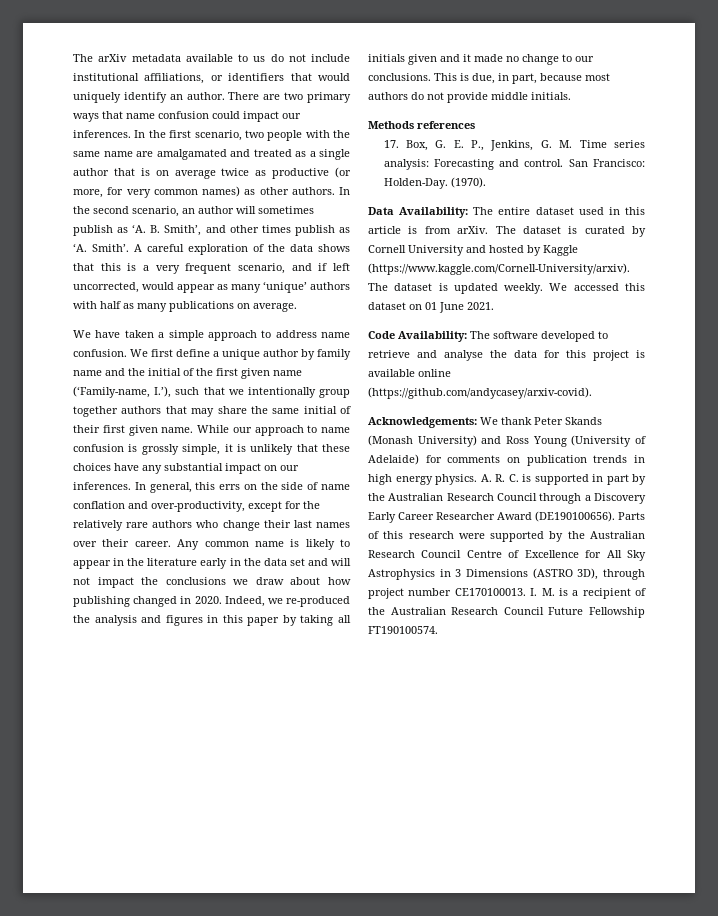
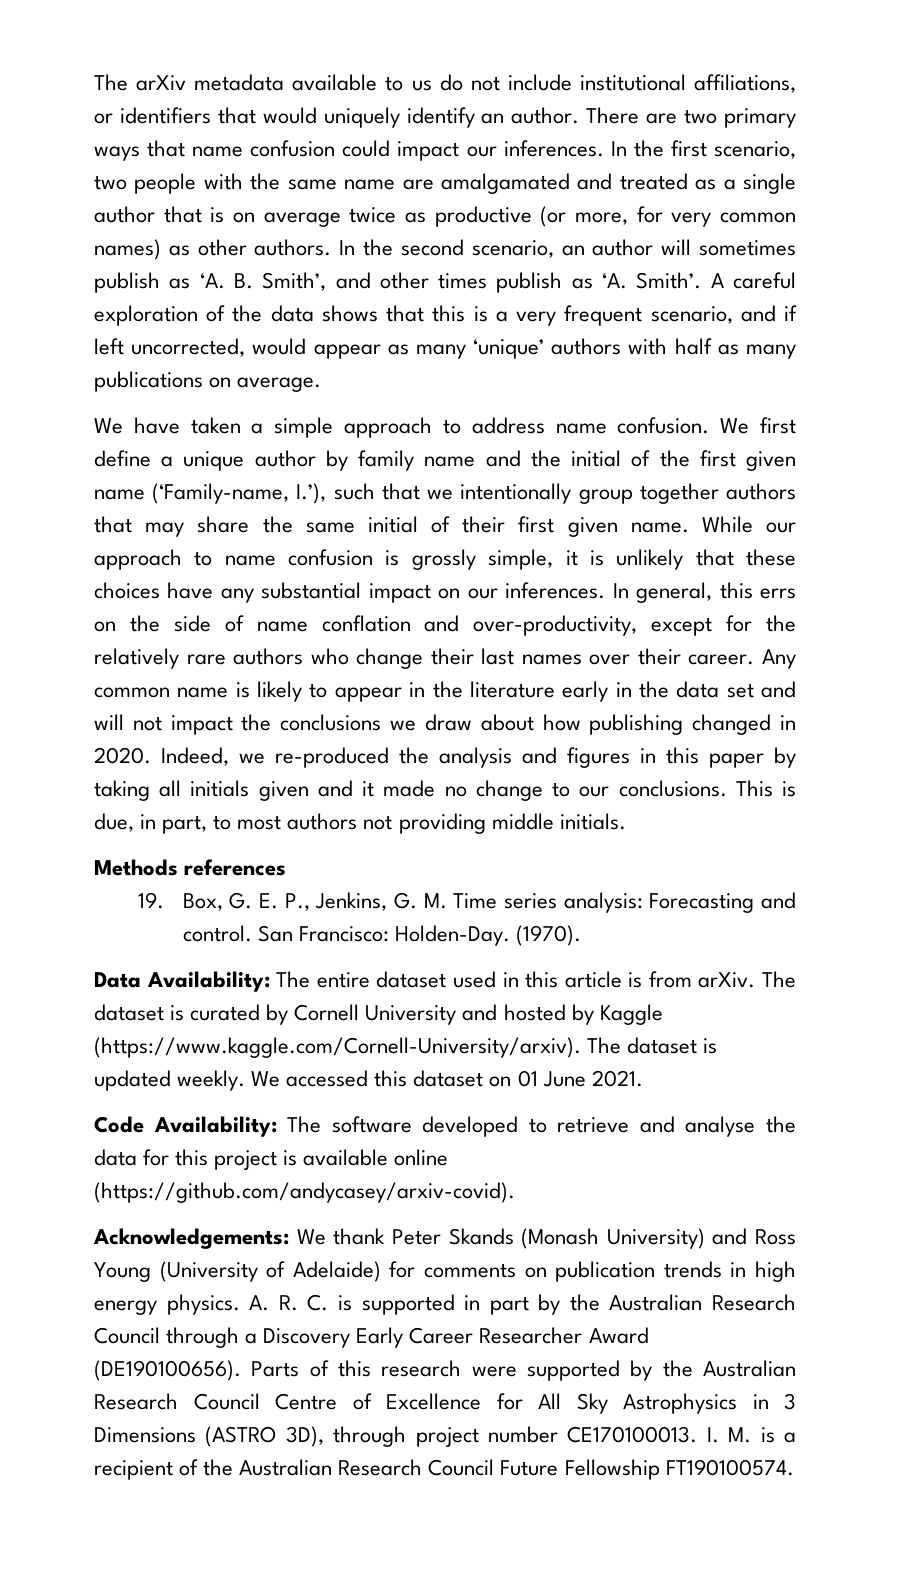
[540,73,582,81] because -> [213,815,232,830] to
[411,92,488,103] do not provide -> [363,813,486,834] not providing
[383,140,399,148] 17. -> [138,892,165,909] 19.

